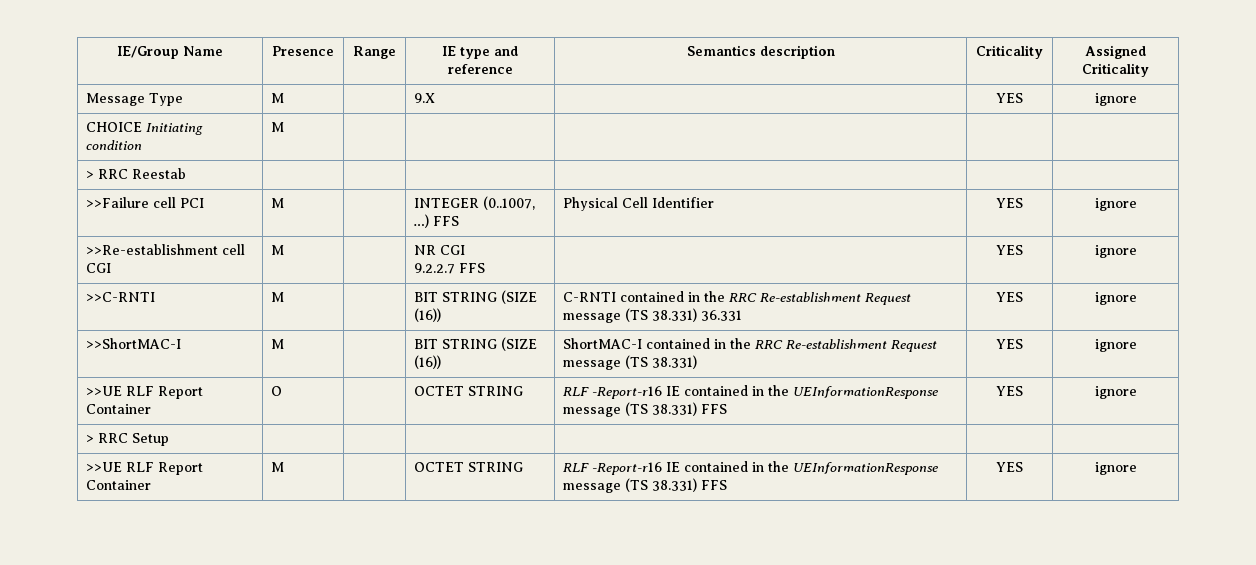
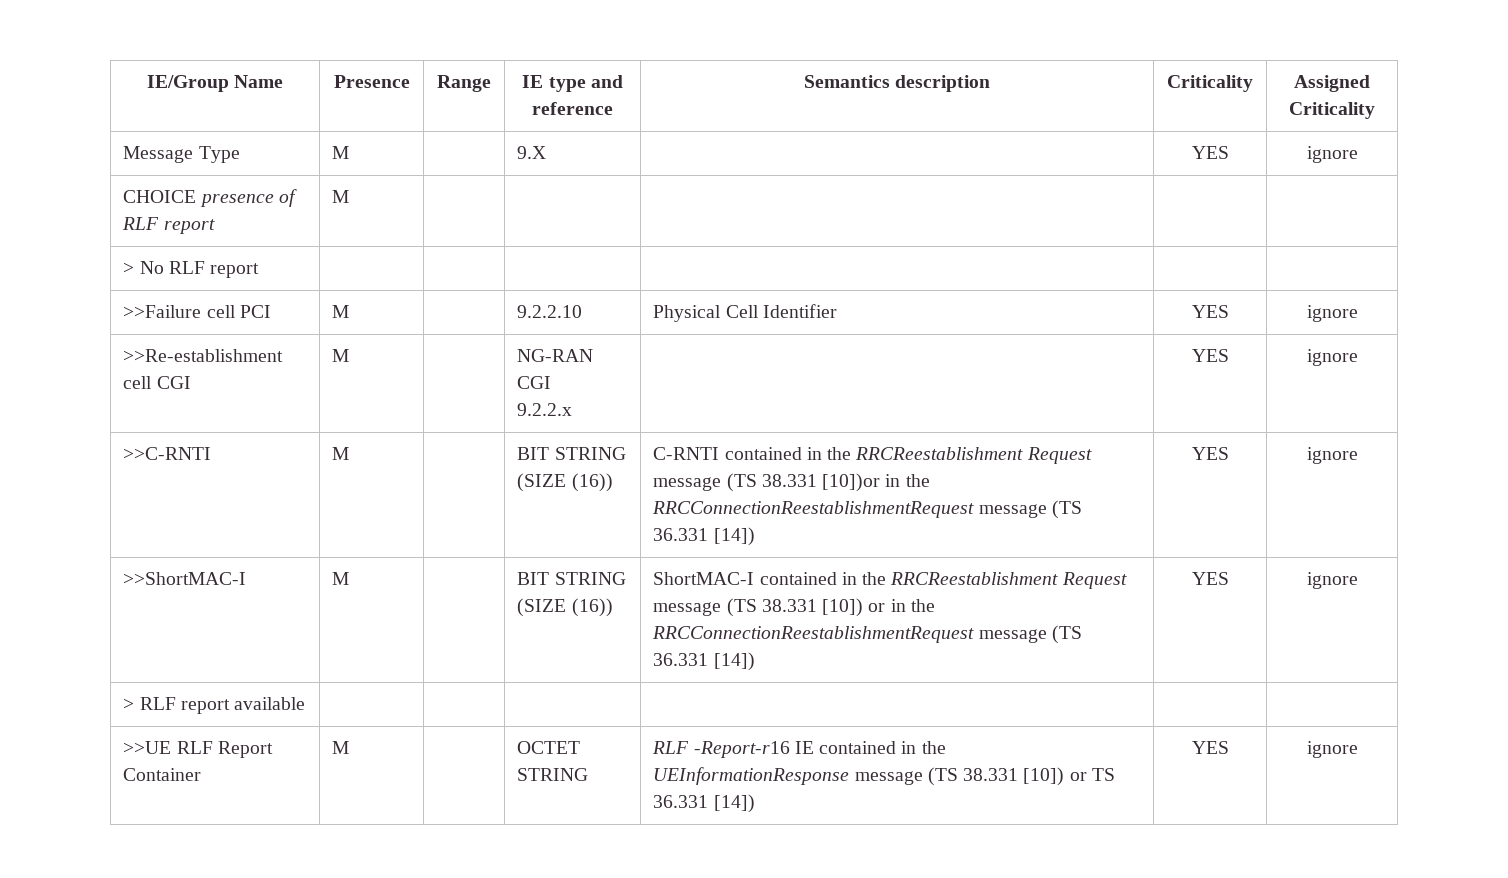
[145,123,203,135] [85,140,142,150] Initiating condition -> [199,189,297,207] [122,217,215,234] presence of RLF report
[97,168,186,179] RRC Reestab -> [139,261,260,278] No RLF report
[413,196,535,210] [413,214,459,228] INTEGER (0..1007, …) FFS -> [517,305,583,318] 9.2.2.10
[413,245,436,255] NR -> [517,349,594,362] NG-RAN
[413,263,485,274] 9.2.2.7 FFS -> [517,403,573,416] 9.2.2.x
[728,292,911,305] [562,308,742,323] RRC Re-establishment Request message (TS 38.331) 36.331 -> [855,447,1092,464] [653,473,930,492] [652,500,1082,519] [653,527,755,546] RRCReestablishment Request message (TS 38.331 [10])or in the RRCConnectionReestablishmentRequest message (TS 36.331 [14])
[754,339,937,352] [562,355,697,370] [996,339,1023,349] [1094,339,1137,352] [85,386,203,399] [85,404,151,414] [270,386,282,396] [413,386,523,396] [562,385,938,399] [562,402,727,417] RRC Re-establishment Request message (TS 38.331) | YES | ignore // >>UE RLF Report Container | O | | OCTET STRING | RLF -Report-r16 IE contained in the UEInformationResponse message (TS 38.331) FFS -> [890,572,1127,589] [653,598,935,617] [652,625,1082,644] [653,652,755,671] RRCReestablishment Request message (TS 38.331 [10]) or in the RRCConnectionReestablishmentRequest message (TS 36.331 [14])
[97,433,169,446] RRC Setup -> [139,697,306,714] RLF report available
[651,478,727,492] 38.331) FFS -> [963,767,1115,786] [653,794,755,813] 38.331 [10]) or TS 36.331 [14])

